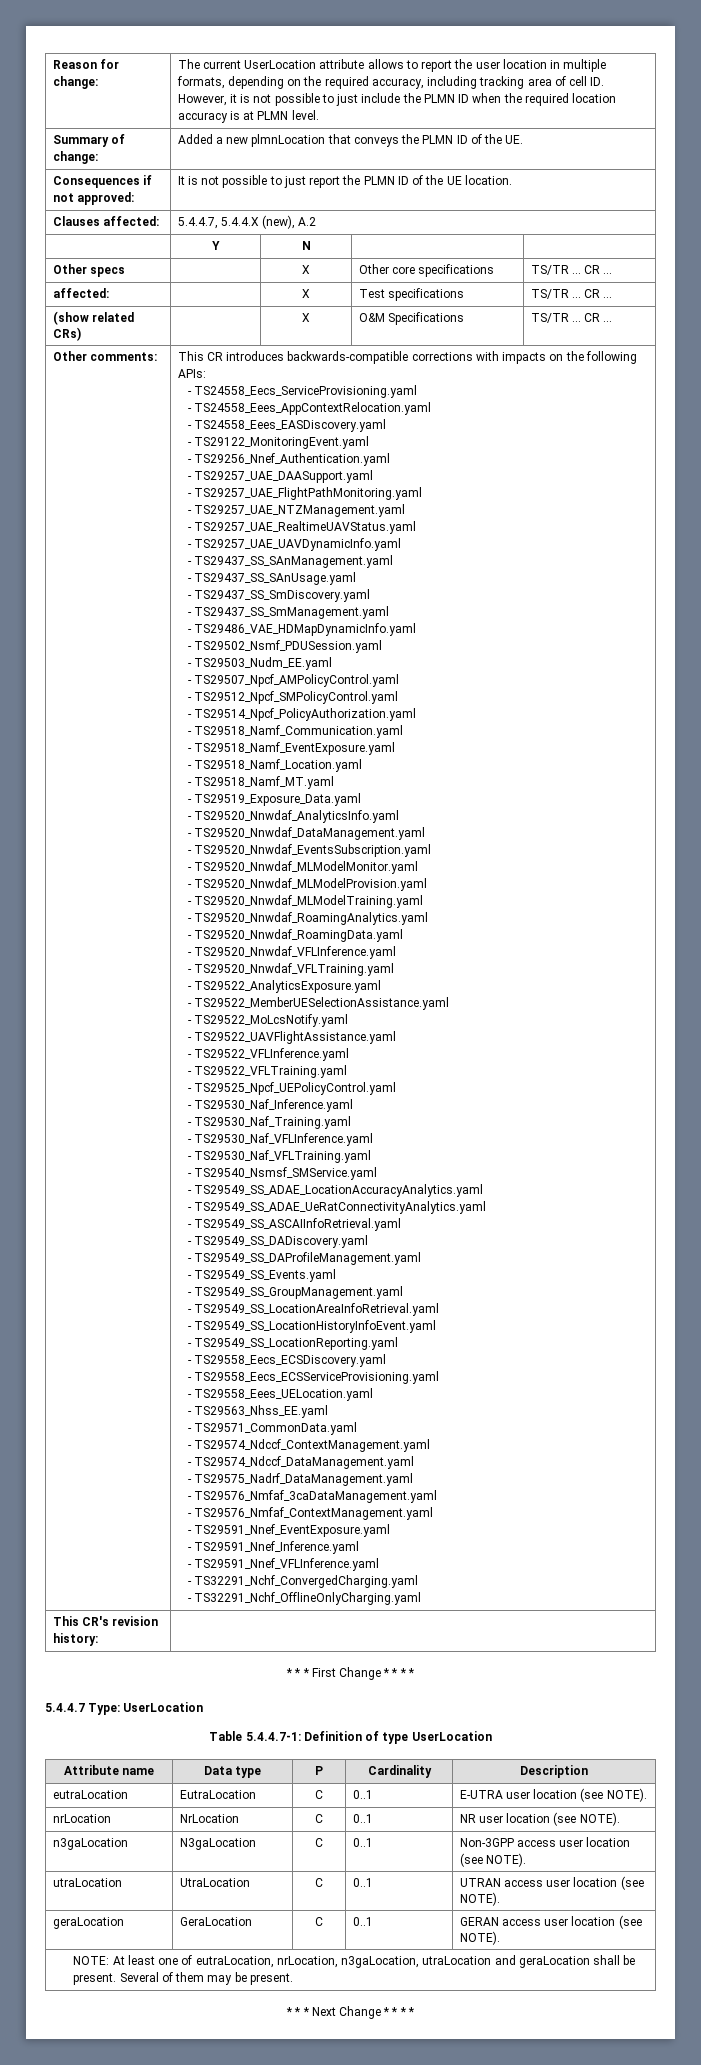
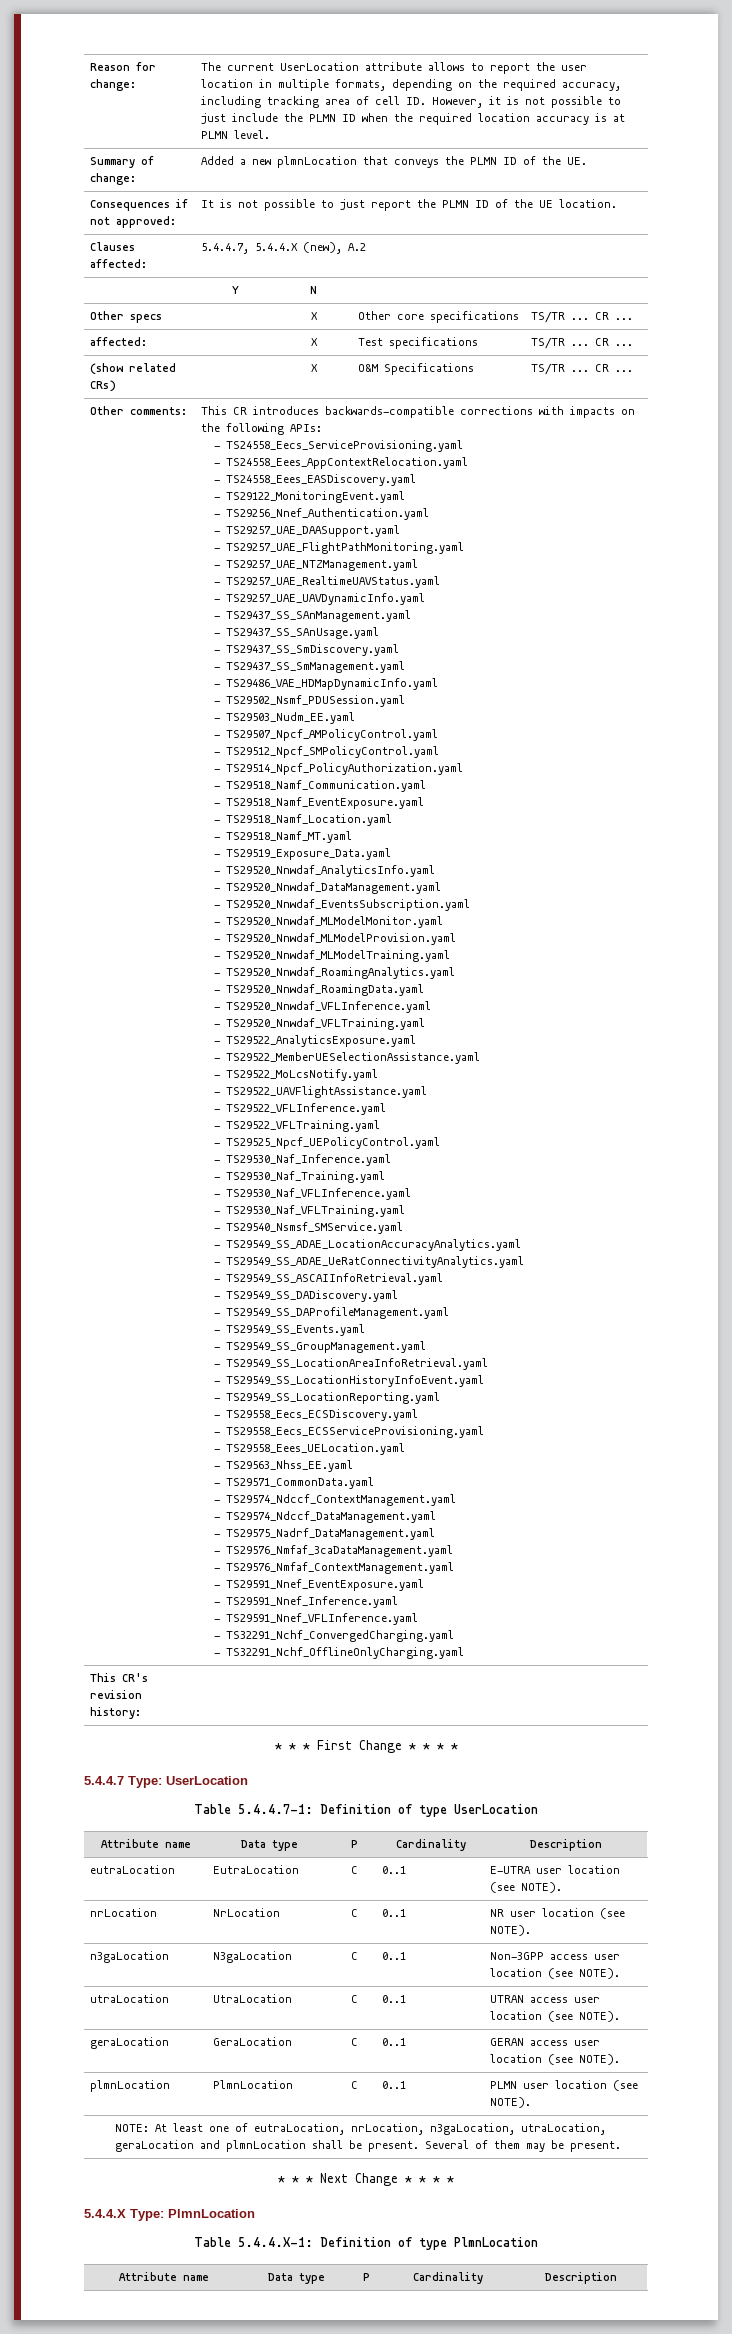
(500, 1938) none -> [90,2080,171,2092] [213,2080,294,2089] [350,2081,358,2089] [382,2081,407,2089] [490,2080,639,2091] [490,2097,532,2108] // plmnLocation | PlmnLocation | C | 0..1 | PLMN user location (see NOTE).
[422,1955,590,1968] utraLocation and geraLocation -> [521,2123,607,2135] [115,2140,307,2152] utraLocation, geraLocation and plmnLocation
(414, 2011) none -> [84,2209,255,2221] [194,2237,538,2250] [118,2272,209,2281] [268,2273,325,2284] [363,2273,370,2281] [413,2272,483,2284] [544,2272,617,2284] // 5.4.4.X Type: PlmnLocation // Table 5.4.4.X-1: Definition of type PlmnLocation // Attribute name | Data type | P | Cardinality | Description

